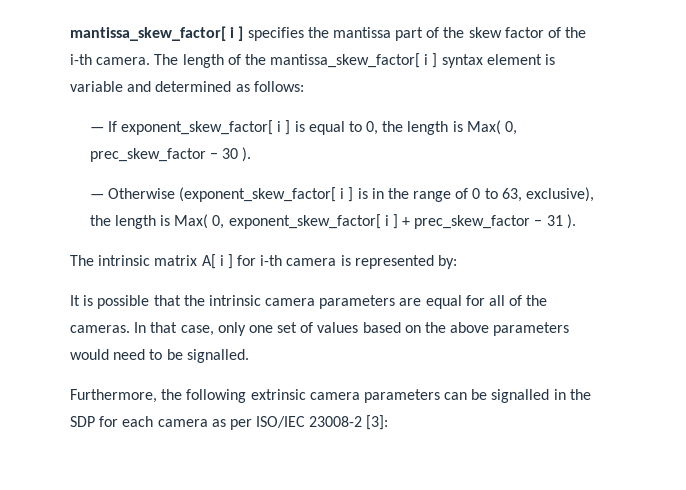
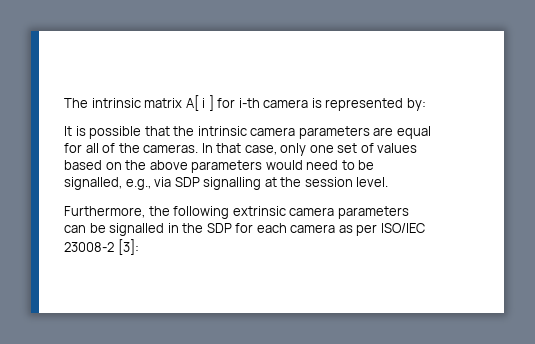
[70,26,587,41] [70,53,556,68] [70,81,304,92] [89,120,518,135] [89,147,252,162] [89,187,595,202] [89,214,576,229] mantissa_skew_factor[ i ] specifies the mantissa part of the skew factor of the i-th camera. The length of the mantissa_skew_factor[ i ] syntax element is variable and determined as follows: // — If exponent_skew_factor[ i ] is equal to 0, the length is Max( 0, prec_skew_factor − 30 ). // — Otherwise (exponent_skew_factor[ i ] is in the range of 0 to 63, exclusive), the length is Max( 0, exponent_skew_factor[ i ] + prec_skew_factor − 31 ). // -> (64, 103) none
[186,349,249,363] signalled. -> [64,177,389,190] signalled, e.g., via SDP signalling at the session level.

